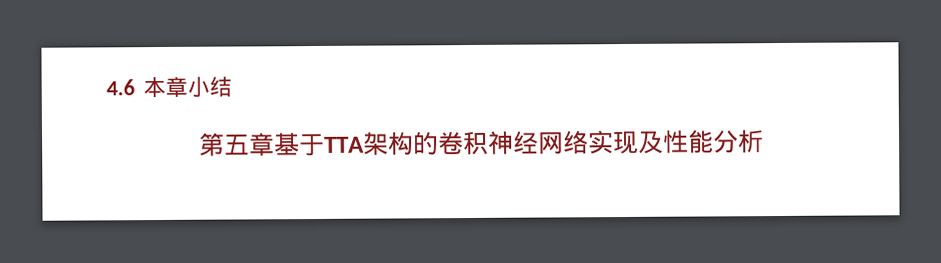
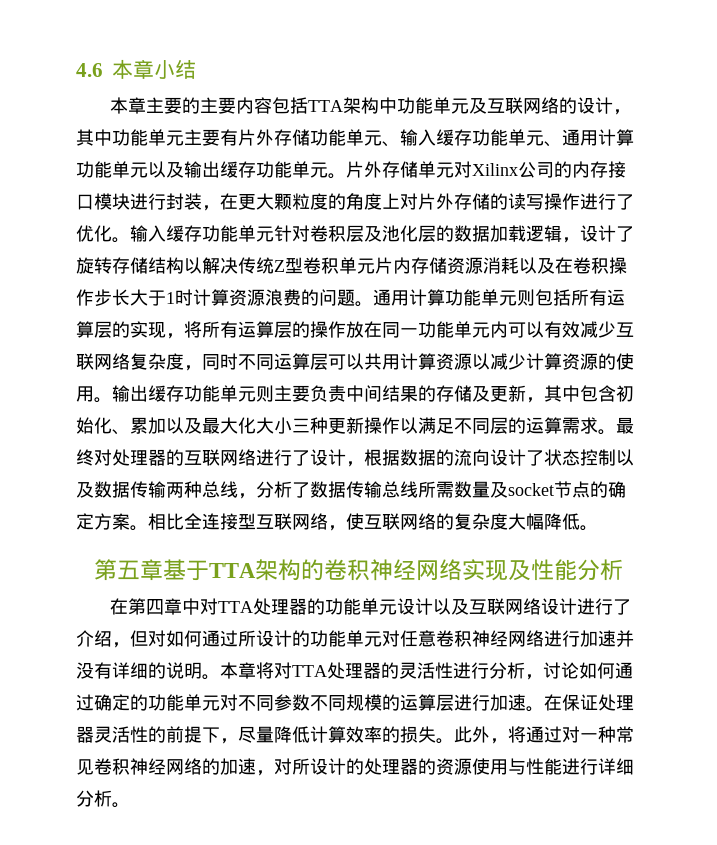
(232, 86) none -> [109,97,631,115] [76,129,634,147] [76,161,626,179] [76,193,634,211] [76,225,634,243] [76,257,627,274] [76,289,625,307] [76,321,634,339] [76,353,634,371] [76,385,634,403] [76,417,634,435] [76,449,634,467] [76,481,626,499] [76,513,598,531] // 本章主要的主要内容包括TTA架构中功能单元及互联网络的设计，其中功能单元主要有片外存储功能单元、输入缓存功能单元、通用计算功能单元以及输出缓存功能单元。片外存储单元对Xilinx公司的内存接口模块进行封装，在更大颗粒度的角度上对片外存储的读写操作进行了优化。输入缓存功能单元针对卷积层及池化层的数据加载逻辑，设计了旋转存储结构以解决传统Z型卷积单元片内存储资源消耗以及在卷积操作步长大于1时计算资源浪费的问题。通用计算功能单元则包括所有运算层的实现，将所有运算层的操作放在同一功能单元内可以有效减少互联网络复杂度，同时不同运算层可以共用计算资源以减少计算资源的使用。输出缓存功能单元则主要负责中间结果的存储及更新，其中包含初始化、累加以及最大化大小三种更新操作以满足不同层的运算需求。最终对处理器的互联网络进行了设计，根据数据的流向设计了状态控制以及数据传输两种总线，分析了数据传输总线所需数量及socket节点的确定方案。相比全连接型互联网络，使互联网络的复杂度大幅降低。
(764, 141) none -> [109,598,631,615] [76,630,634,648] [76,662,633,680] [76,694,634,712] [76,726,634,744] [76,758,634,776] [76,790,130,808] // 在第四章中对TTA处理器的功能单元设计以及互联网络设计进行了介绍，但对如何通过所设计的功能单元对任意卷积神经网络进行加速并没有详细的说明。本章将对TTA处理器的灵活性进行分析，讨论如何通过确定的功能单元对不同参数不同规模的运算层进行加速。在保证处理器灵活性的前提下，尽量降低计算效率的损失。此外，将通过对一种常见卷积神经网络的加速，对所设计的处理器的资源使用与性能进行详细分析。

